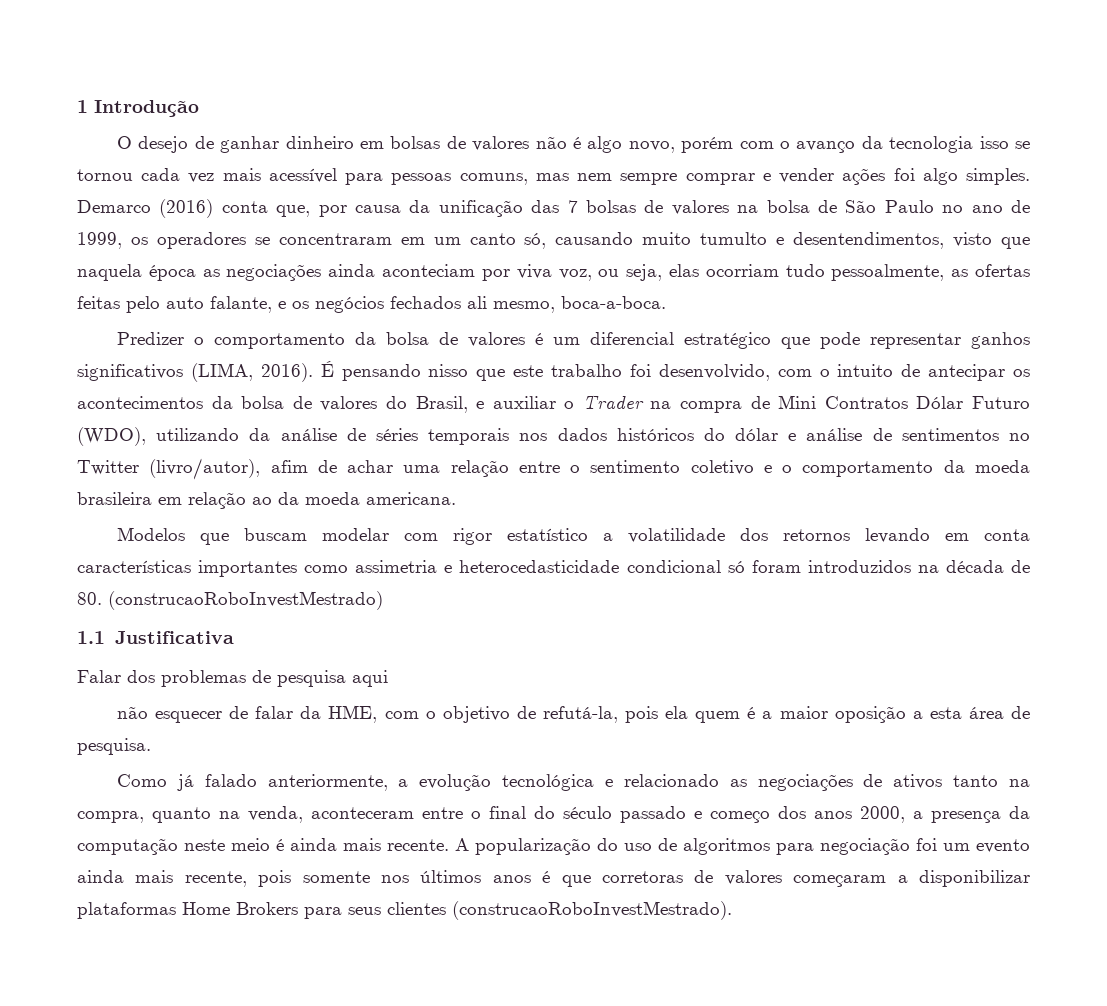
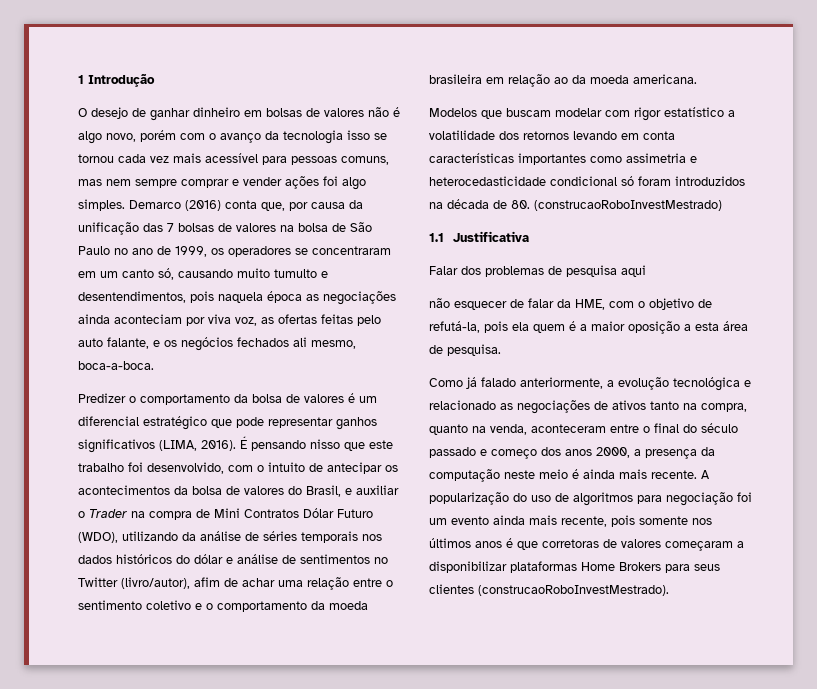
[953,232,1030,249] visto que -> [190,291,214,303] pois
[598,264,945,281] ou seja, elas ocorriam tudo pessoalmente, -> (257, 321) none

